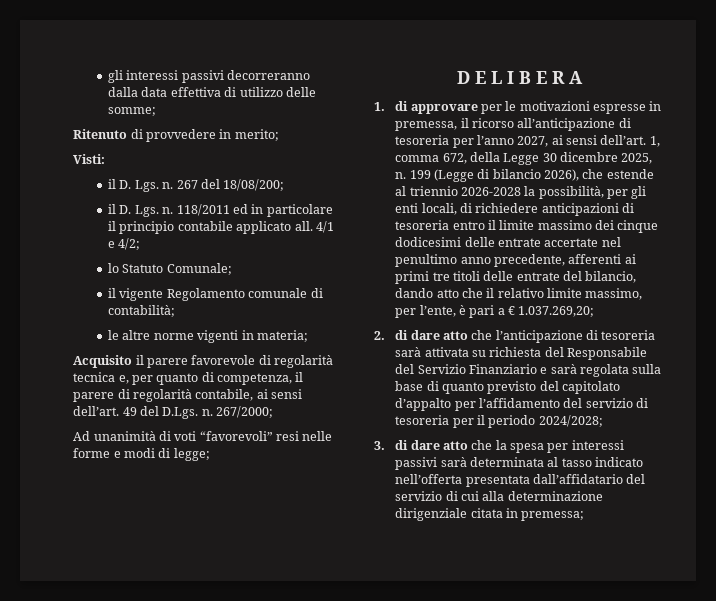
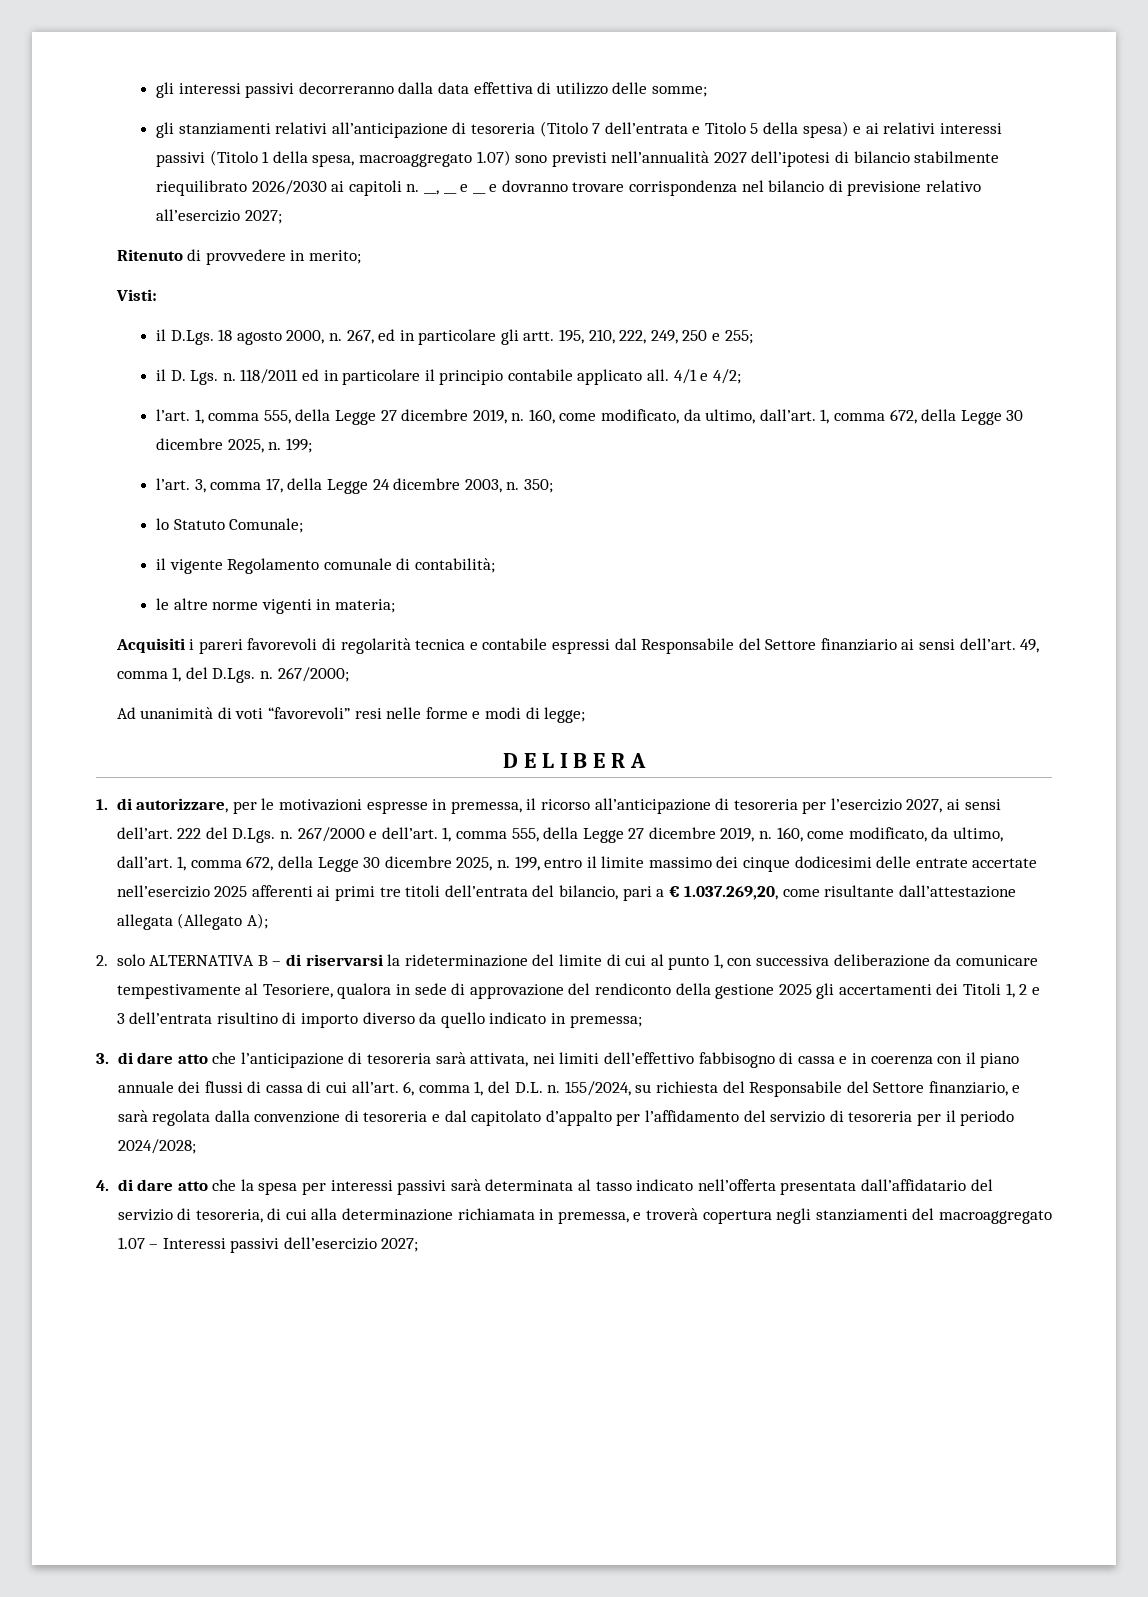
(157, 111) none -> [155,121,1002,138] [155,150,1000,167] [155,180,457,196] [460,184,469,192] [472,192,486,194] [489,180,981,196] [155,209,282,224] // gli stanziamenti relativi all’anticipazione di tesoreria (Titolo 7 dell’entrata e Titolo 5 della spesa) e ai relativi interessi passivi (Titolo 1 della spesa, macroaggregato 1.07) sono previsti nell’annualità 2027 dell’ipotesi di bilancio stabilmente riequilibrato 2026/2030 ai capitoli n. __, __ e __ e dovranno trovare corrispondenza nel bilancio di previsione relativo all’esercizio 2027;
[119,179,285,192] D. Lgs. n. 267 del 18/08/200; -> [170,329,753,345] D.Lgs. 18 agosto 2000, n. 267, ed in particolare gli artt. 195, 210, 222, 249, 250 e 255;
(141, 244) none -> [155,409,1024,425] [155,438,312,453] [155,478,553,494] // l’art. 1, comma 555, della Legge 27 dicembre 2019, n. 160, come modificato, da ultimo, dall’art. 1, comma 672, della Legge 30 dicembre 2025, n. 199; // l’art. 3, comma 17, della Legge 24 dicembre 2003, n. 350;
[73,355,334,368] [73,372,304,385] [73,389,303,402] [73,406,137,416] Acquisito il parere favorevole di regolarità tecnica e, per quanto di competenza, il parere di regolarità contabile, ai sensi dell’art. 49 -> [115,638,1040,654] [116,667,182,682] Acquisiti i pareri favorevoli di regolarità tecnica e contabile espressi dal Responsabile del Settore finanziario ai sensi dell’art. 49, comma 1,
[410,104,478,114] approvare -> [136,798,229,813] autorizzare,
[476,135,514,145] l’anno -> [830,798,902,811] l’esercizio
[649,136,660,147] [395,152,653,165] [395,169,654,182] [395,186,647,199] [395,203,635,216] [395,220,450,230] 1, comma 672, della Legge 30 dicembre 2025, n. 199 (Legge di bilancio 2026), che estende al triennio 2026-2028 la possibilità, per gli enti locali, di richiedere anticipazioni di tesoreria -> [177,827,1004,843] [116,856,540,872] 222 del D.Lgs. n. 267/2000 e dell’art. 1, comma 555, della Legge 27 dicembre 2019, n. 160, come modificato, da ultimo, dall’art. 1, comma 672, della Legge 30 dicembre 2025, n. 199,
[601,237,621,247] [395,254,565,267] nel penultimo anno precedente, -> [116,885,248,898] nell’esercizio 2025
[483,271,637,283] [395,288,643,300] [395,305,595,318] [374,331,385,340] delle entrate del bilancio, dando atto che il relativo limite massimo, per l’ente, è pari a € 1.037.269,20; // 2. -> [444,885,1017,901] [116,913,268,930] [96,954,1038,970] [116,983,1040,999] [116,1012,642,1028] [96,1053,109,1064] dell’entrata del bilancio, pari a € 1.037.269,20, come risultante dall’attestazione allegata (Allegato A); // 2. solo ALTERNATIVA B – di riservarsi la rideterminazione del limite di cui al punto 1, con successiva deliberazione da comunicare tempestivamente al Tesoriere, qualora in sede di approvazione del rendiconto della gestione 2025 gli accertamenti dei Titoli 1, 2 e 3 dell’entrata risultino di importo diverso da quello indicato in premessa; // 3.
[424,347,469,357] attivata -> [470,1052,1020,1068] [117,1081,631,1096] attivata, nei limiti dell’effettivo fabbisogno di cassa e in coerenza con il piano annuale dei flussi di cassa di cui all’art. 6, comma 1, del D.L. n. 155/2024,
[417,364,537,374] Servizio Finanziario -> [873,1081,1008,1096] Settore finanziario,
[632,364,662,374] [395,381,559,394] sulla base di quanto previsto del -> [214,1110,467,1123] dalla convenzione di tesoreria e dal
[374,441,385,450] 3. -> [96,1180,109,1191] 4.
(458, 496) none -> [195,1208,282,1223] tesoreria, di
[395,508,585,521] dirigenziale citata in premessa; -> [457,1208,1052,1224] [117,1237,419,1253] richiamata in premessa, e troverà copertura negli stanziamenti del macroaggregato 1.07 – Interessi passivi dell’esercizio 2027;

